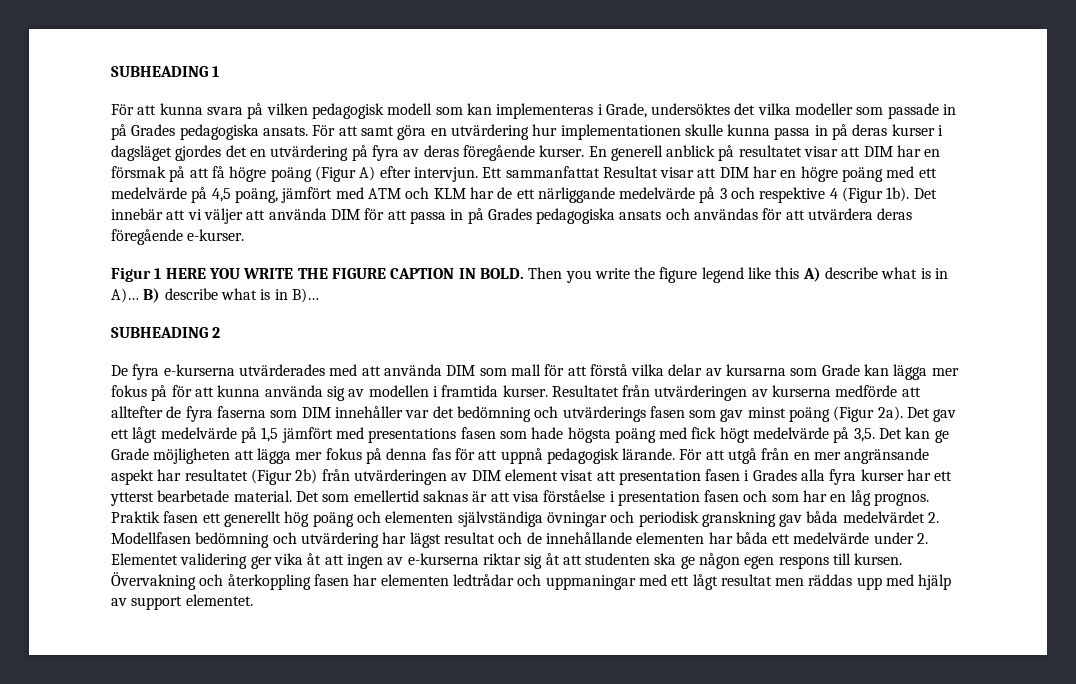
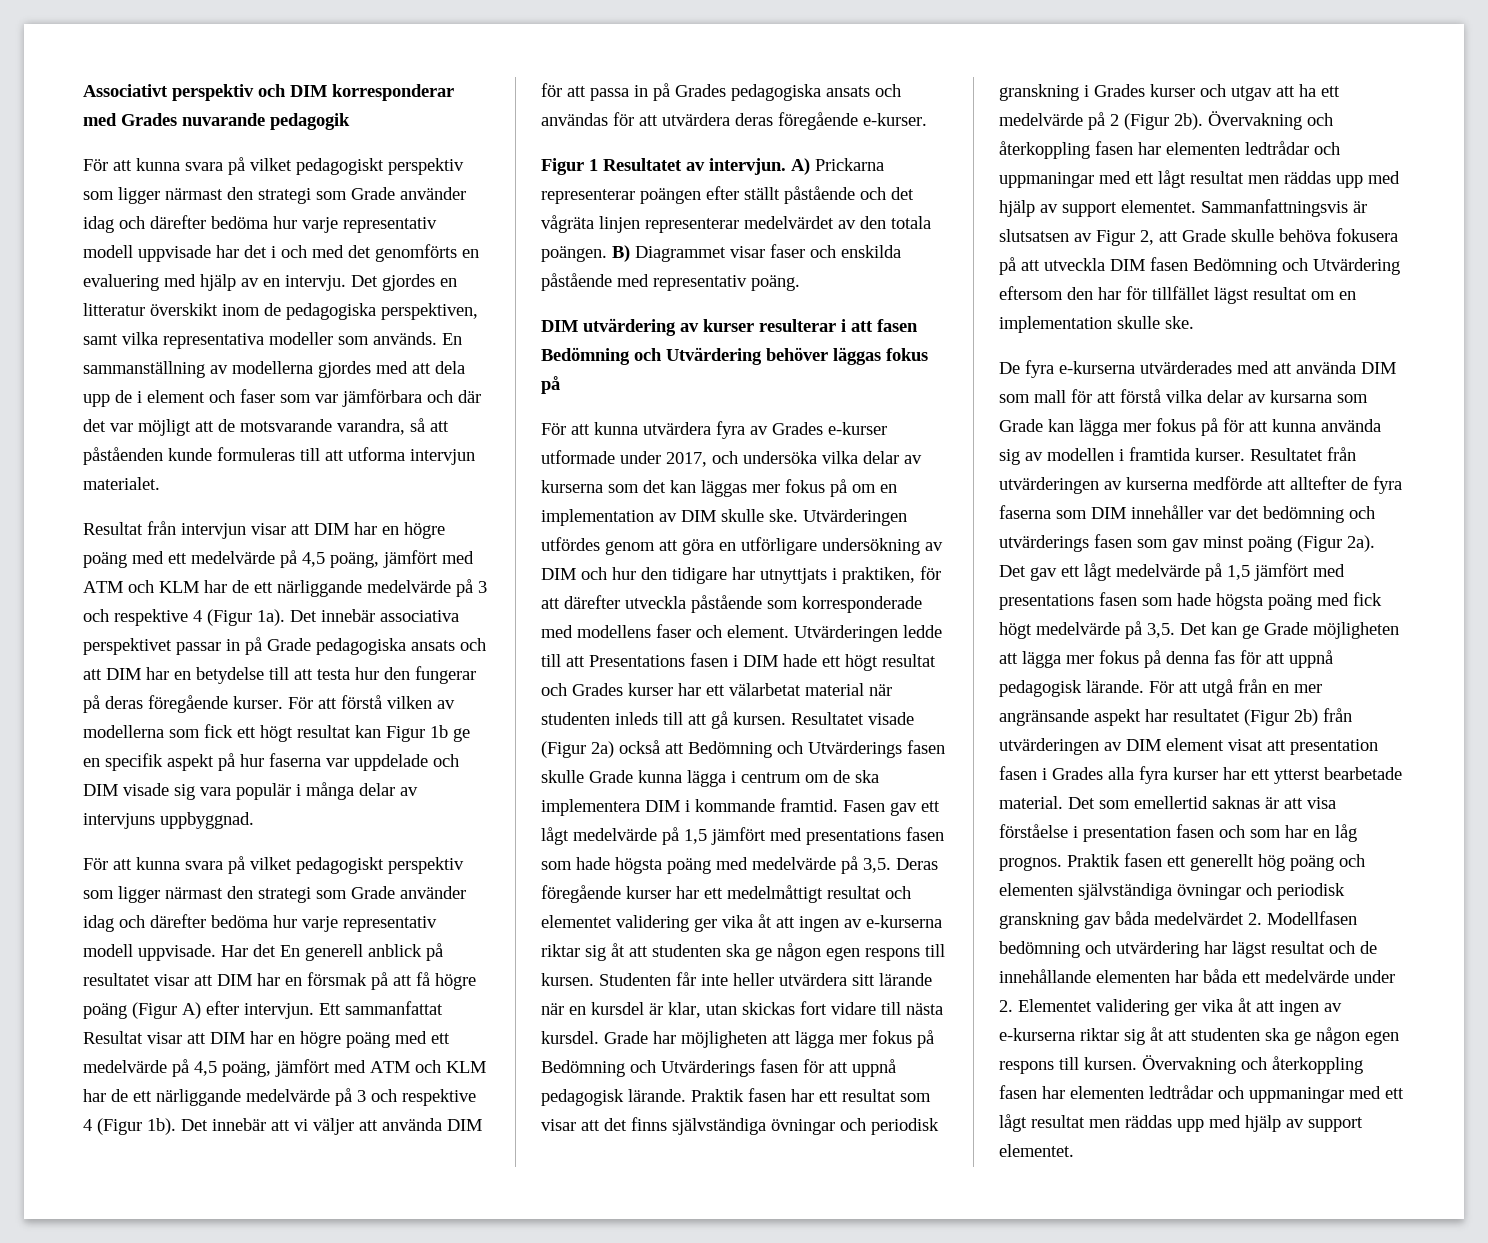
[111,66,220,77] [111,103,957,119] [111,124,944,140] [111,145,585,161] SUBHEADING 1 // För att kunna svara på vilken pedagogisk modell som kan implementeras i Grade, undersöktes det vilka modeller som passade in på Grades pedagogiska ansats. För att samt göra en utvärdering hur implementationen skulle kunna passa in på deras kurser i dagsläget gjordes det en utvärdering på fyra av deras föregående kurser. -> [83,84,454,101] [83,113,350,130] [83,157,464,175] [83,187,466,204] [83,215,437,233] [83,244,479,262] [83,274,457,291] [83,303,478,320] [83,332,462,349] [83,361,465,378] [83,389,481,407] [83,418,449,436] [83,447,475,465] [83,477,160,490] [83,521,445,539] [83,550,474,568] [83,579,487,597] [83,609,459,626] [83,637,486,655] [83,666,476,684] [83,695,455,713] [83,724,470,742] [83,753,459,771] [83,782,418,800] [83,812,254,829] [83,856,464,874] [83,886,466,903] [83,914,437,932] [83,944,276,961] Associativt perspektiv och DIM korresponderar med Grades nuvarande pedagogik // För att kunna svara på vilket pedagogiskt perspektiv som ligger närmast den strategi som Grade använder idag och därefter bedöma hur varje representativ modell uppvisade har det i och med det genomförts en evaluering med hjälp av en intervju. Det gjordes en litteratur överskikt inom de pedagogiska perspektiven, samt vilka representativa modeller som används. En sammanställning av modellerna gjordes med att dela upp de i element och faser som var jämförbara och där det var möjligt att de motsvarande varandra, så att påståenden kunde formuleras till att utforma intervjun materialet. // Resultat från intervjun visar att DIM har en högre poäng med ett medelvärde på 4,5 poäng, jämfört med ATM och KLM har de ett närliggande medelvärde på 3 och respektive 4 (Figur 1a). Det innebär associativa perspektivet passar in på Grade pedagogiska ansats och att DIM har en betydelse till att testa hur den fungerar på deras föregående kurser. För att förstå vilken av modellerna som fick ett högt resultat kan Figur 1b ge en specifik aspekt på hur faserna var uppdelade och DIM visade sig vara populär i många delar av intervjuns uppbyggnad. // För att kunna svara på vilket pedagogiskt perspektiv som ligger närmast den strategi som Grade använder idag och därefter bedöma hur varje representativ modell uppvisade. Har det
[165,267,949,283] [111,288,319,303] [111,327,221,338] HERE YOU WRITE THE FIGURE CAPTION IN BOLD. Then you write the figure legend like this A) describe what is in A)… B) describe what is in B)… // SUBHEADING 2 -> [603,158,884,175] [541,186,914,204] [541,215,931,233] [541,244,901,262] [541,273,800,291] [541,318,918,336] [541,347,928,365] [541,376,560,394] [541,421,887,439] [541,450,922,467] [541,479,897,497] [541,509,907,526] [541,537,943,555] [541,566,941,584] [541,595,922,613] [541,624,942,642] [541,653,936,671] [541,683,892,696] [541,711,914,729] [541,740,945,758] [541,770,879,787] [541,798,940,816] [541,827,944,845] [541,856,938,874] [541,885,911,903] [541,914,942,932] [541,943,945,961] [541,972,932,986] [541,1001,943,1018] [541,1030,934,1048] [541,1059,896,1077] [541,1088,931,1106] [541,1117,939,1135] [999,84,1340,101] [999,111,1333,130] [999,141,1340,159] [999,170,1400,188] [999,199,1367,217] [999,228,1398,246] [999,257,1400,275] [999,286,1356,304] [999,316,1194,333] Resultatet av intervjun. A) Prickarna representerar poängen efter ställt påstående och det vågräta linjen representerar medelvärdet av den totala poängen. B) Diagrammet visar faser och enskilda påstående med representativ poäng. // DIM utvärdering av kurser resulterar i att fasen Bedömning och Utvärdering behöver läggas fokus på // För att kunna utvärdera fyra av Grades e-kurser utformade under 2017, och undersöka vilka delar av kurserna som det kan läggas mer fokus på om en implementation av DIM skulle ske. Utvärderingen utfördes genom att göra en utförligare undersökning av DIM och hur den tidigare har utnyttjats i praktiken, för att därefter utveckla påstående som korresponderade med modellens faser och element. Utvärderingen ledde till att Presentations fasen i DIM hade ett högt resultat och Grades kurser har ett välarbetat material när studenten inleds till att gå kursen. Resultatet visade (Figur 2a) också att Bedömning och Utvärderings fasen skulle Grade kunna lägga i centrum om de ska implementera DIM i kommande framtid. Fasen gav ett lågt medelvärde på 1,5 jämfört med presentations fasen som hade högsta poäng med medelvärde på 3,5. Deras föregående kurser har ett medelmåttigt resultat och elementet validering ger vika åt att ingen av e-kurserna riktar sig åt att studenten ska ge någon egen respons till kursen. Studenten får inte heller utvärdera sitt lärande när en kursdel är klar, utan skickas fort vidare till nästa kursdel. Grade har möjligheten att lägga mer fokus på Bedömning och Utvärderings fasen för att uppnå pedagogisk lärande. Praktik fasen har ett resultat som visar att det finns självständiga övningar och periodisk granskning i Grades kurser och utgav att ha ett medelvärde på 2 (Figur 2b). Övervakning och återkoppling fasen har elementen ledtrådar och uppmaningar med ett lågt resultat men räddas upp med hjälp av support elementet. Sammanfattningsvis är slutsatsen av Figur 2, att Grade skulle behöva fokusera på att utveckla DIM fasen Bedömning och Utvärdering eftersom den har för tillfället lägst resultat om en implementation skulle ske.

